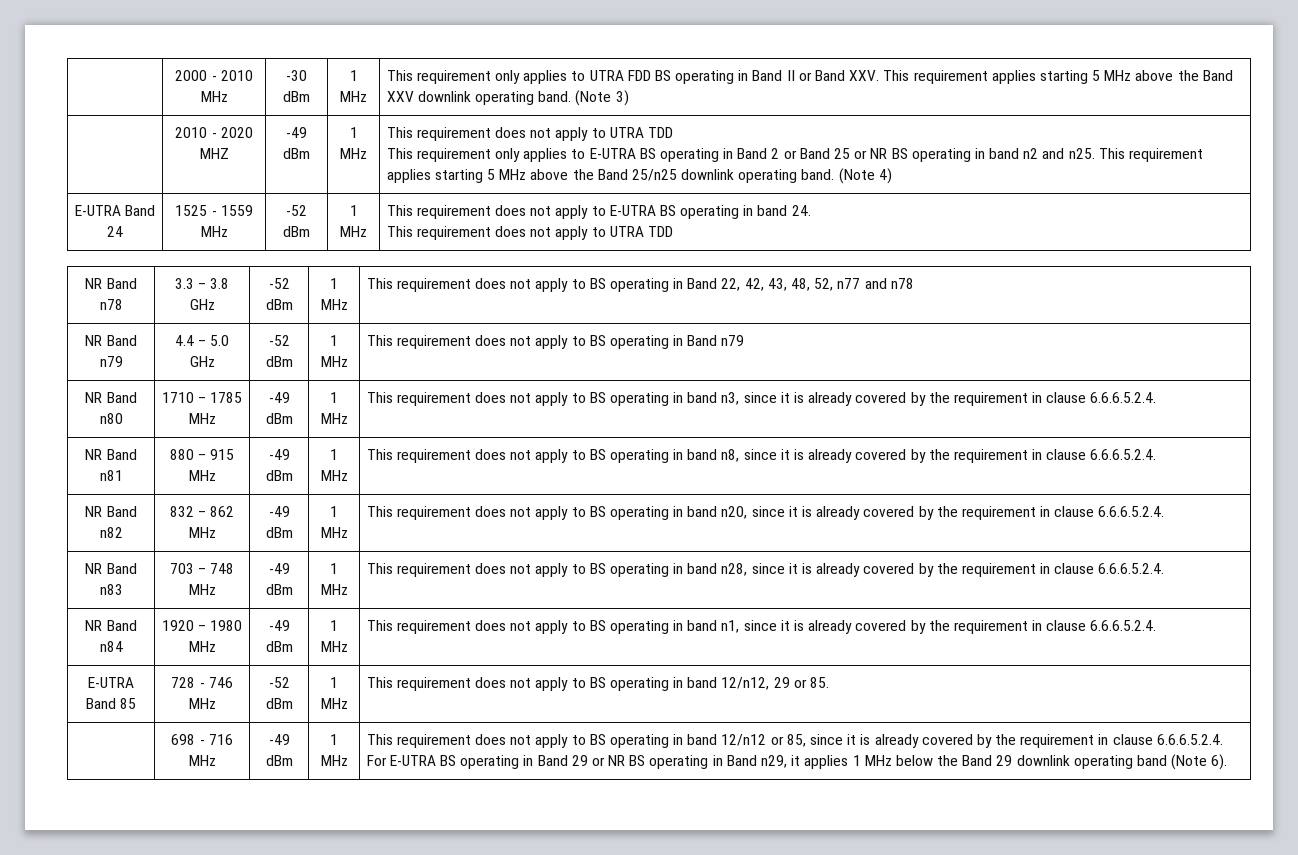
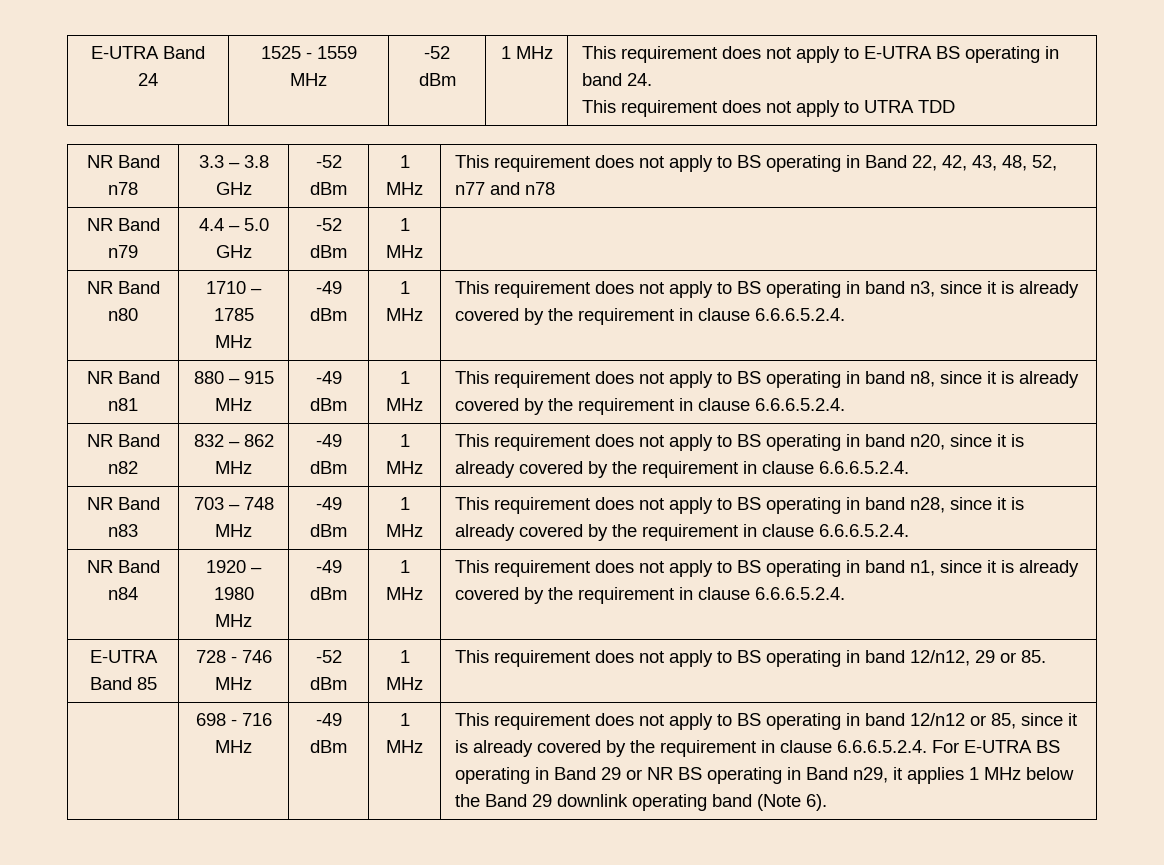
[175,70,253,81] [200,91,228,102] [286,70,307,81] [283,91,310,102] [349,70,358,81] [340,91,367,102] [386,70,1233,84] [386,90,629,106] [175,127,253,138] [199,148,229,159] [286,127,307,138] [283,148,310,159] [349,127,358,138] [340,148,367,159] [386,127,673,141] [386,148,1204,162] [386,168,892,184] | 2000 - 2010 MHz | -30 dBm | 1 MHz | This requirement only applies to UTRA FDD BS operating in Band II or Band XXV. This requirement applies starting 5 MHz above the Band XXV downlink operating band. (Note 3) // | 2010 - 2020 MHZ | -49 dBm | 1 MHz | This requirement does not apply to UTRA TDD // This requirement only applies to E-UTRA BS operating in Band 2 or Band 25 or NR BS operating in band n2 and n25. This requirement applies starting 5 MHz above the Band 25/n25 downlink operating band. (Note 4) // -> (91, 52) none
[366,335,745,349] This requirement does not apply to BS operating in Band n79 -> (423, 251) none

